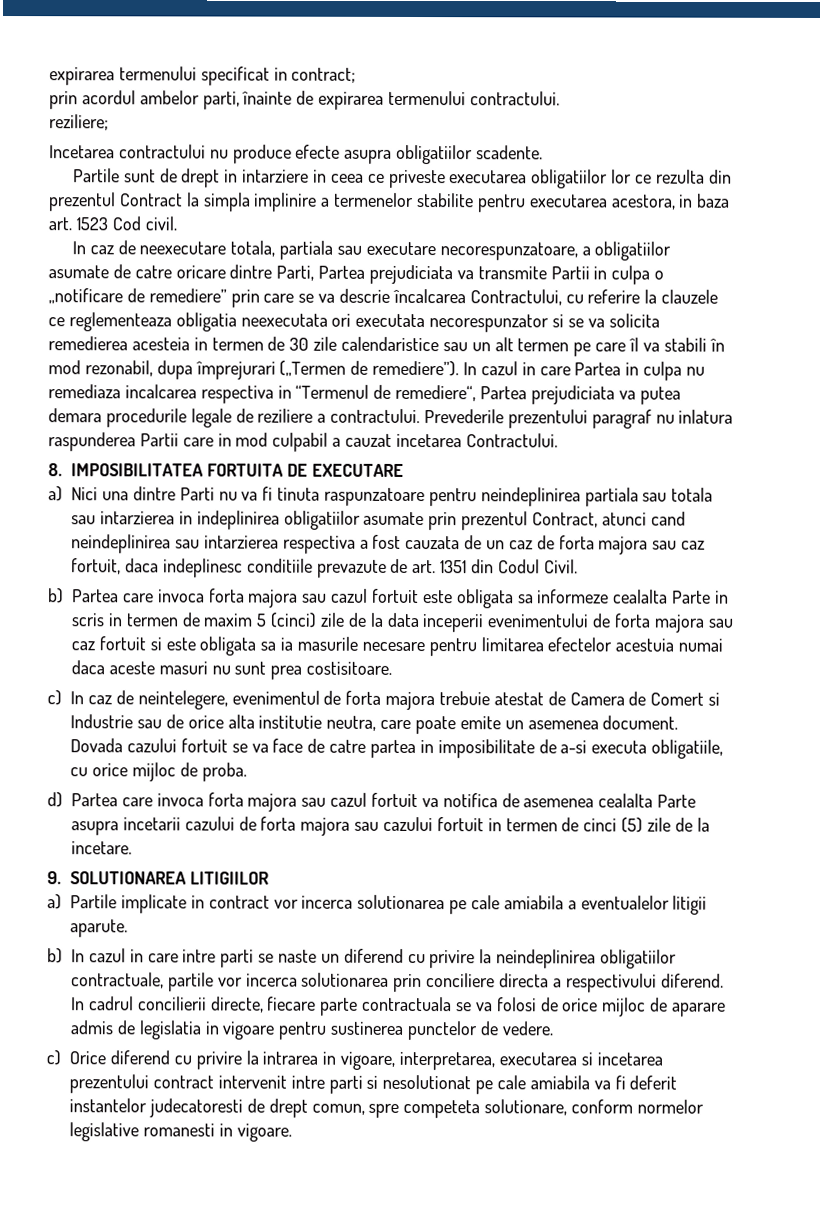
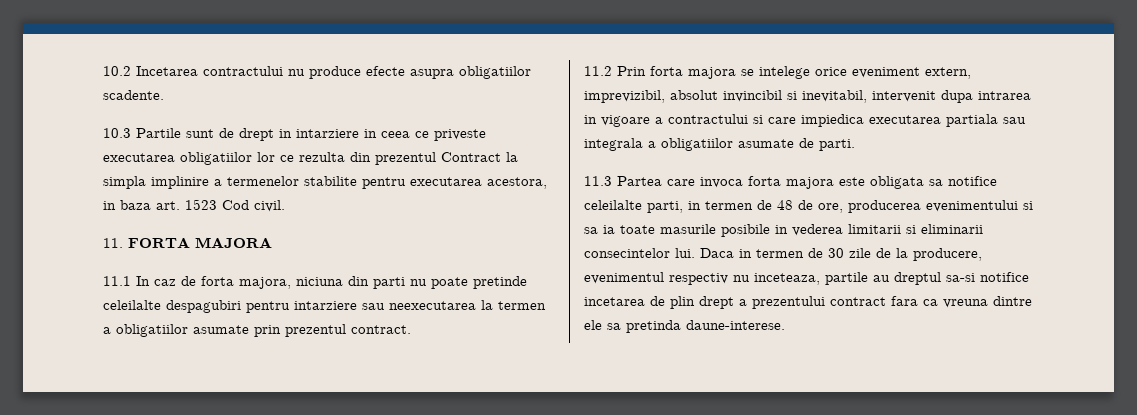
[49,66,357,86] [49,90,560,110] [49,114,109,131] expirarea termenului specificat in contract; // prin acordul ambelor parti, înainte de expirarea termenului contractului. // reziliere; // -> [103,66,131,76] 10.2
(544, 152) none -> [103,128,131,138] 10.3
[71,240,672,261] [48,264,665,285] [48,288,719,308] [48,312,660,333] [48,336,190,351] In caz de neexecutare totala, partiala sau executare necorespunzatoare, a obligatiilor asumate de catre oricare dintre Parti, Partea prejudiciata va transmite Partii in culpa o „notificare de remediere” prin care se va descrie încalcarea Contractului, cu referire la clauzele ce reglementeaza obligatia neexecutata ori executata necorespunzator si se va solicita remedierea acesteia -> [103,237,272,248] [103,276,527,289] [103,300,546,313] [103,324,411,337] [584,66,971,79] [584,90,1031,103] [584,114,1026,127] [584,138,855,151] [584,176,997,189] [584,200,1033,213] [584,224,983,237] [584,248,734,258] 11. FORTA MAJORA // 11.1 In caz de forta majora, niciuna din parti nu poate pretinde celeilalte despagubiri pentru intarziere sau neexecutarea la termen a obligatiilor asumate prin prezentul contract. // 11.2 Prin forta majora se intelege orice eveniment extern, imprevizibil, absolut invincibil si inevitabil, intervenit dupa intrarea in vigoare a contractului si care impiedica executarea partiala sau integrala a obligatiilor asumate de parti. // 11.3 Partea care invoca forta majora este obligata sa notifice celeilalte parti, in termen de 48 de ore, producerea evenimentului si sa ia toate masurile posibile in vederea limitarii si eliminarii consecintelor lui. Daca
[341,336,725,357] [48,360,706,381] [48,384,681,405] [48,408,734,429] [48,432,558,452] [48,463,404,477] [48,486,714,507] [71,510,686,531] [71,534,706,555] [71,558,578,578] [48,588,730,609] [71,612,733,633] [71,636,724,657] [71,660,393,680] [47,690,721,711] [70,714,679,735] [70,738,724,759] [70,762,247,782] [47,792,697,812] [71,816,710,836] [71,841,132,855] [47,871,269,885] [47,894,708,915] [70,919,129,938] [47,948,678,969] [71,972,724,993] [71,996,727,1017] [70,1020,554,1041] [46,1050,663,1071] [69,1074,678,1095] [69,1098,704,1119] [69,1122,292,1142] calendaristice sau un alt termen pe care îl va stabili în mod rezonabil, dupa împrejurari („Termen de remediere”). In cazul in care Partea in culpa nu remediaza incalcarea respectiva in “Termenul de remediere“, Partea prejudiciata va putea demara procedurile legale de reziliere a contractului. Prevederile prezentului paragraf nu inlatura raspunderea Partii care in mod culpabil a cauzat incetarea Contractului. // 8. IMPOSIBILITATEA FORTUITA DE EXECUTARE // a) Nici una dintre Parti nu va fi tinuta raspunzatoare pentru neindeplinirea partiala sau totala sau intarzierea in indeplinirea obligatiilor asumate prin prezentul Contract, atunci cand neindeplinirea sau intarzierea respectiva a fost cauzata de un caz de forta majora sau caz fortuit, daca indeplinesc conditiile prevazute de art. 1351 din Codul Civil. // b) Partea care invoca forta majora sau cazul fortuit este obligata sa informeze cealalta Parte in scris in termen de maxim 5 (cinci) zile de la data inceperii evenimentului de forta majora sau caz fortuit si este obligata sa ia masurile necesare pentru limitarea efectelor acestuia numai daca aceste masuri nu sunt prea costisitoare. // c) In caz de neintelegere, evenimentul de forta majora trebuie atestat de Camera de Comert si Industrie sau de orice alta institutie neutra, care poate emite un asemenea document. Dovada cazului fortuit se va face de catre partea in imposibilitate de a-si executa obligatiile, cu orice mijloc de proba. // d) Partea care invoca forta majora sau cazul fortuit va notifica de asemenea cealalta Parte asupra incetarii cazului de forta majora sau cazului fortuit in termen de cinci (5) zile de la incetare. // 9. SOLUTIONAREA LITIGIILOR // a) Partile implicate in contract vor incerca solutionarea pe cale amiabila a eventualelor litigii aparute. // b) In cazul in care intre parti se naste un diferend cu privire la neindeplinirea obligatiilor contractuale, partile vor incerca solutionarea prin conciliere directa a respectivului diferend. In cadrul concilierii directe, fiecare parte contractuala se va folosi de orice mijloc de aparare admis de legislatia in vigoare pentru sustinerea punctelor de vedere. // c) Orice diferend cu privire la intrarea in vigoare, interpretarea, executarea si incetarea prezentului contract intervenit intre parti si nesolutionat pe cale amiabila va fi deferit instantelor judecatoresti de drept comun, spre competeta solutionare, conform normelor legislative romanesti in vigoare. -> [876,248,982,261] [584,272,1029,285] [584,296,1032,309] [584,320,785,333] de la producere, evenimentul respectiv nu inceteaza, partile au dreptul sa-si notifice incetarea de plin drept a prezentului contract fara ca vreuna dintre ele sa pretinda daune-interese.

